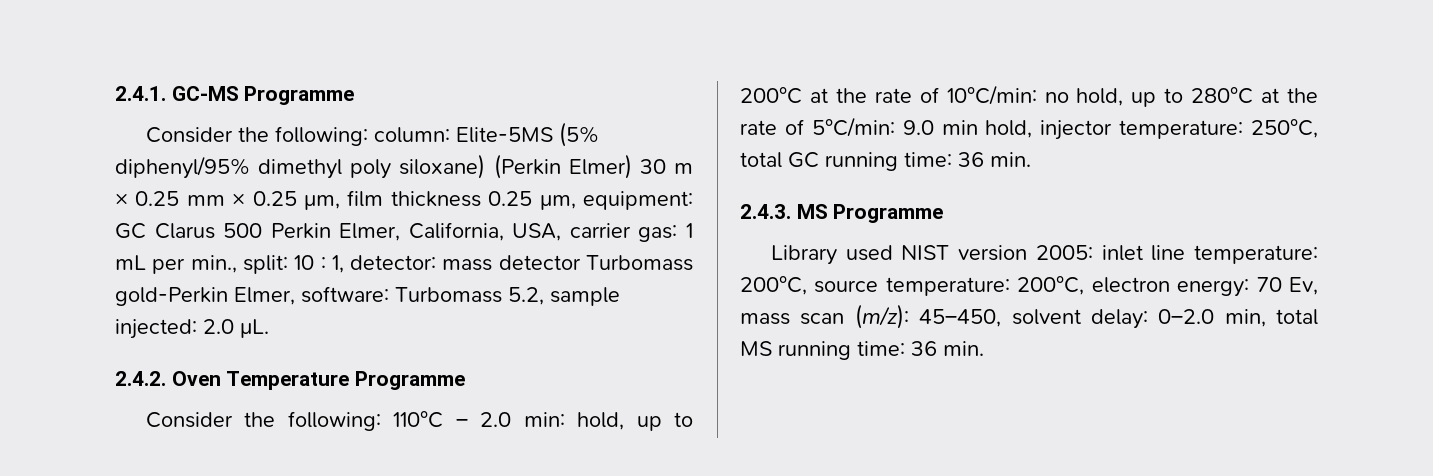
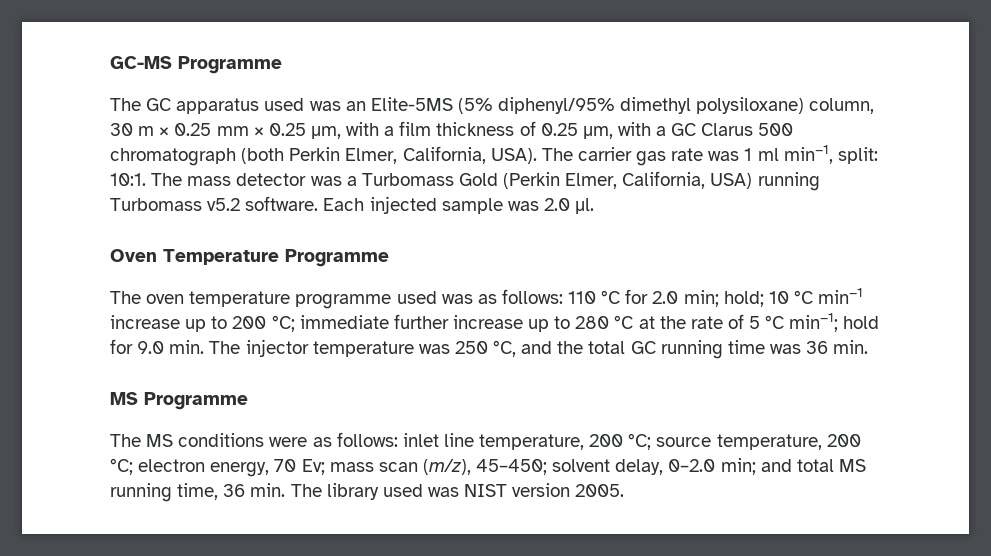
[115,86,166,101] 2.4.1. -> (110, 62) none
[145,122,599,147] [115,154,632,179] Consider the following: column: Elite-5MS (5% diphenyl/95% dimethyl poly siloxane) (Perkin Elmer) -> [110,97,875,114] The GC apparatus used was an Elite-5MS (5% diphenyl/95% dimethyl polysiloxane) column,
(340, 202) none -> [346,122,395,136] with a
[488,191,693,210] 0.25 μm, equipment: -> [519,121,667,139] of 0.25 μm, with a
(263, 230) none -> [110,148,285,166] chromatograph (both
[512,223,693,242] [115,255,693,274] [115,286,620,306] [115,319,269,339] [115,371,466,390] [145,411,694,431] [740,85,1318,107] [740,117,1318,140] USA, carrier gas: 1 mL per min., split: 10 : 1, detector: mass detector Turbomass gold-Perkin Elmer, software: Turbomass 5.2, sample injected: 2.0 μL. // 2.4.2. Oven Temperature Programme // Consider the following: 110°C – 2.0 min: hold, up to 200°C at the rate of 10°C/min: no hold, up to 280°C at the rate of 5°C/min: 9.0 min hold, injector temperature: 250°C, -> [490,145,878,166] [110,171,820,191] [110,196,595,214] [110,249,389,267] [110,288,864,309] [110,313,880,332] [110,339,584,357] USA). The carrier gas rate was 1 ml min−1, split: 10:1. The mass detector was a Turbomass Gold (Perkin Elmer, California, USA) running Turbomass v5.2 software. Each injected sample was 2.0 μl. // Oven Temperature Programme // The oven temperature programme used was as follows: 110 °C for 2.0 min; hold; 10 °C min−1 increase up to 200 °C; immediate further increase up to 280 °C at the rate of 5 °C min−1; hold for 9.0 min. The injector temperature was 250 °C, and the
[904,152,952,167] time: -> [727,340,801,354] time was
[740,204,791,219] 2.4.3. -> (869, 347) none
[770,245,1318,265] [740,276,1318,297] [740,304,1266,329] Library used NIST version 2005: inlet line temperature: 200°C, source temperature: 200°C, electron energy: 70 Ev, mass scan (m/z): 45–450, solvent delay: 0–2.0 min, -> [110,432,861,450] [110,458,792,477] The MS conditions were as follows: inlet line temperature, 200 °C; source temperature, 200 °C; electron energy, 70 Ev; mass scan (m/z), 45–450; solvent delay, 0–2.0 min; and
[857,341,984,356] time: 36 min. -> [177,483,625,500] time, 36 min. The library used was NIST version 2005.

